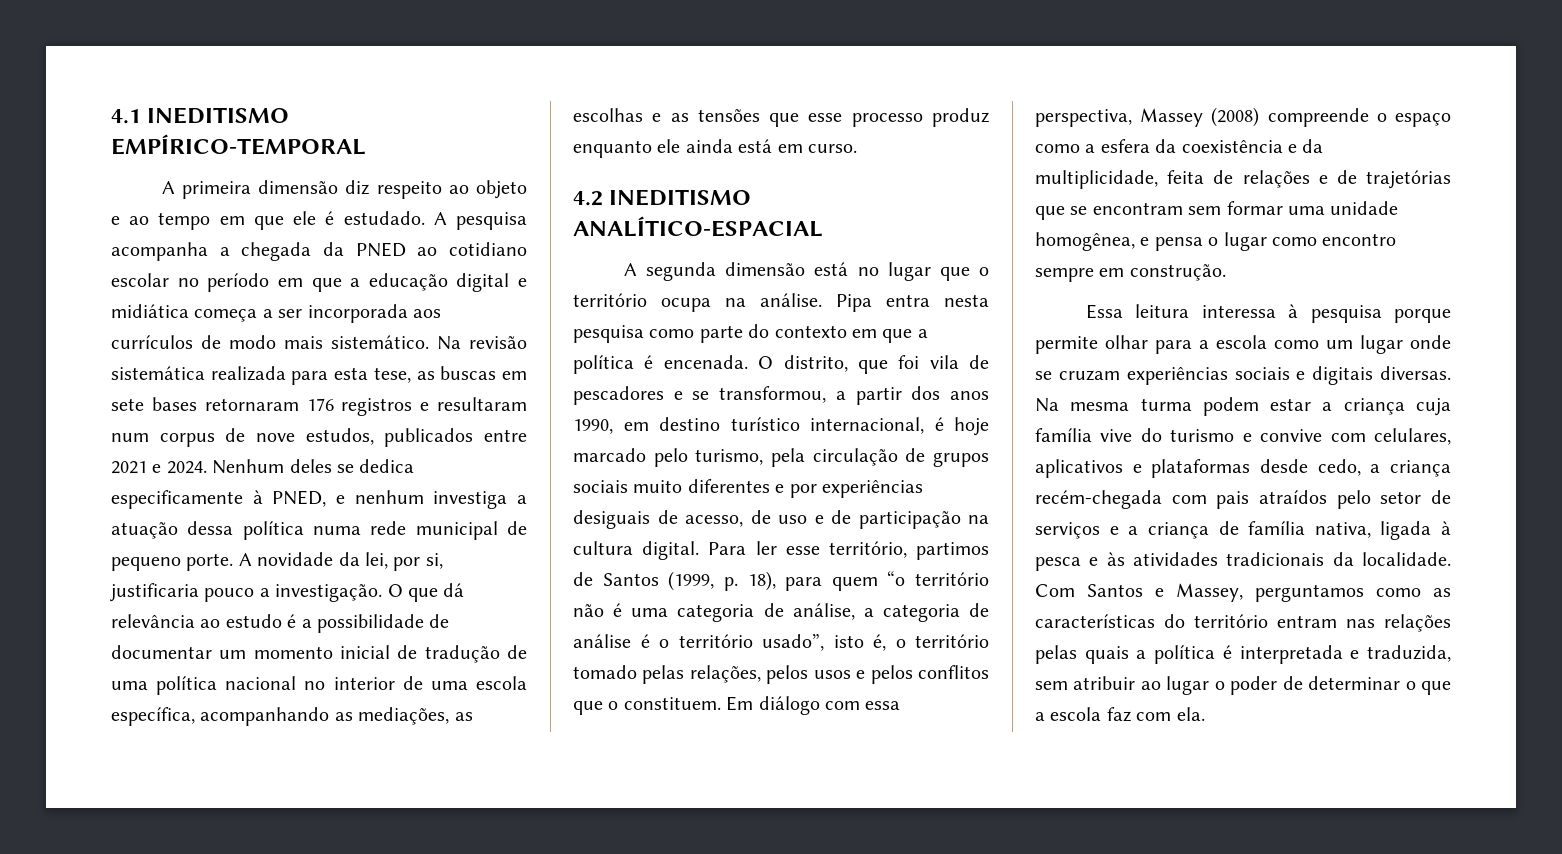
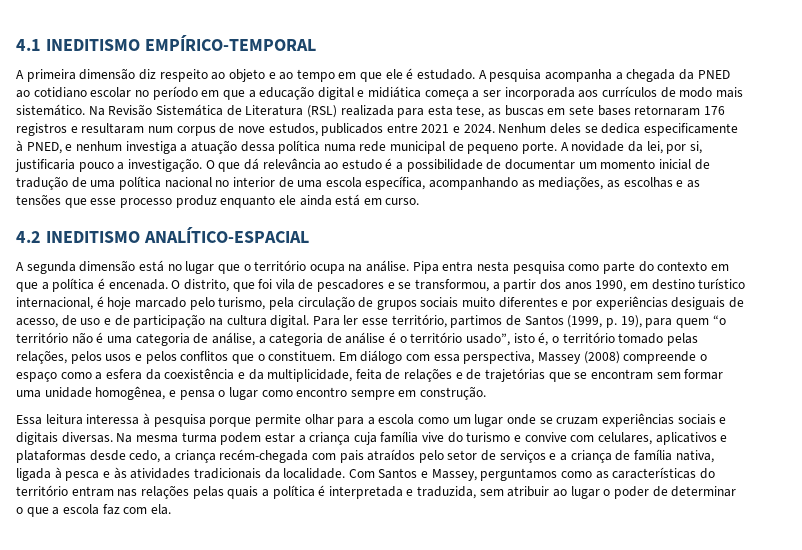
[469,336,527,349] [111,366,205,380] revisão sistemática -> [108,104,337,118] Revisão Sistemática de Literatura (RSL)
[747,571,776,591] 18), -> [620,315,642,328] 19),

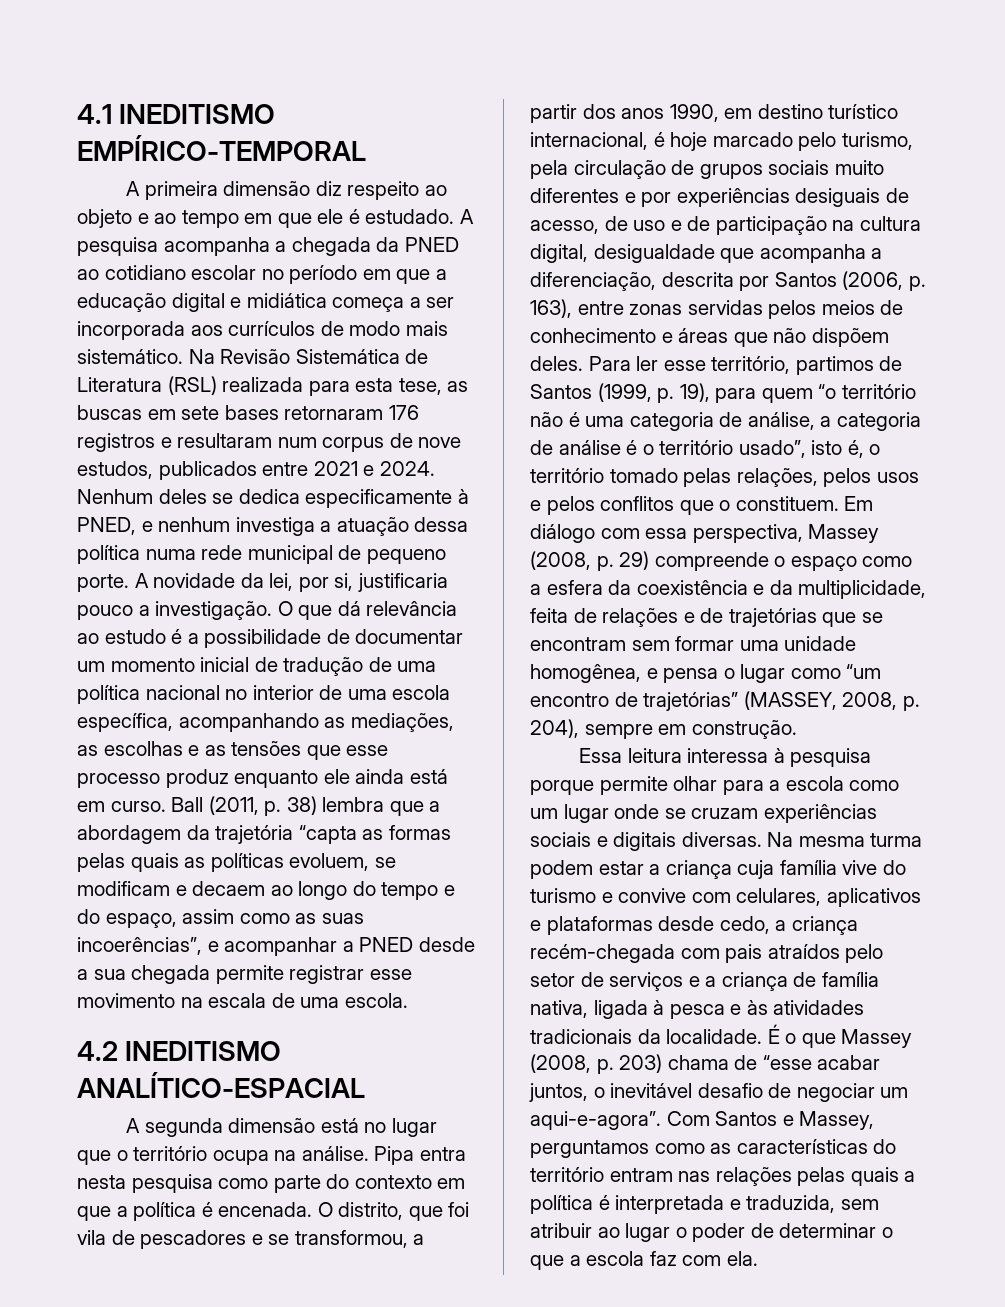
(420, 201) none -> [171,796,441,816] [77,825,451,844] [77,853,396,872] [77,881,455,900] [77,909,364,928] [77,937,475,956] [77,965,412,984] [77,993,408,1008] Ball (2011, p. 38) lembra que a abordagem da trajetória “capta as formas pelas quais as políticas evoluem, se modificam e decaem ao longo do tempo e do espaço, assim como as suas incoerências”, e acompanhar a PNED desde a sua chegada permite registrar esse movimento na escala de uma escola.
[270,315,310,328] digital. -> [530,244,883,263] [530,271,926,291] [530,299,904,319] [530,328,889,347] [530,356,583,371] digital, desigualdade que acompanha a diferenciação, descrita por Santos (2006, p. 163), entre zonas servidas pelos meios de conhecimento e áreas que não dispõem deles.
[583,351,620,364] (2008) -> [530,551,650,571] (2008, p. 29)
[296,387,348,397] encontro -> [846,664,882,679] [530,691,920,711] [530,719,579,738] “um encontro de trajetórias” (MASSEY, 2008, p. 204),
(346, 473) none -> [767,1024,913,1048] [530,1054,881,1074] [529,1083,909,1102] [530,1111,661,1130] É o que Massey (2008, p. 203) chama de “esse acabar juntos, o inevitável desafio de negociar um aqui-e-agora”.

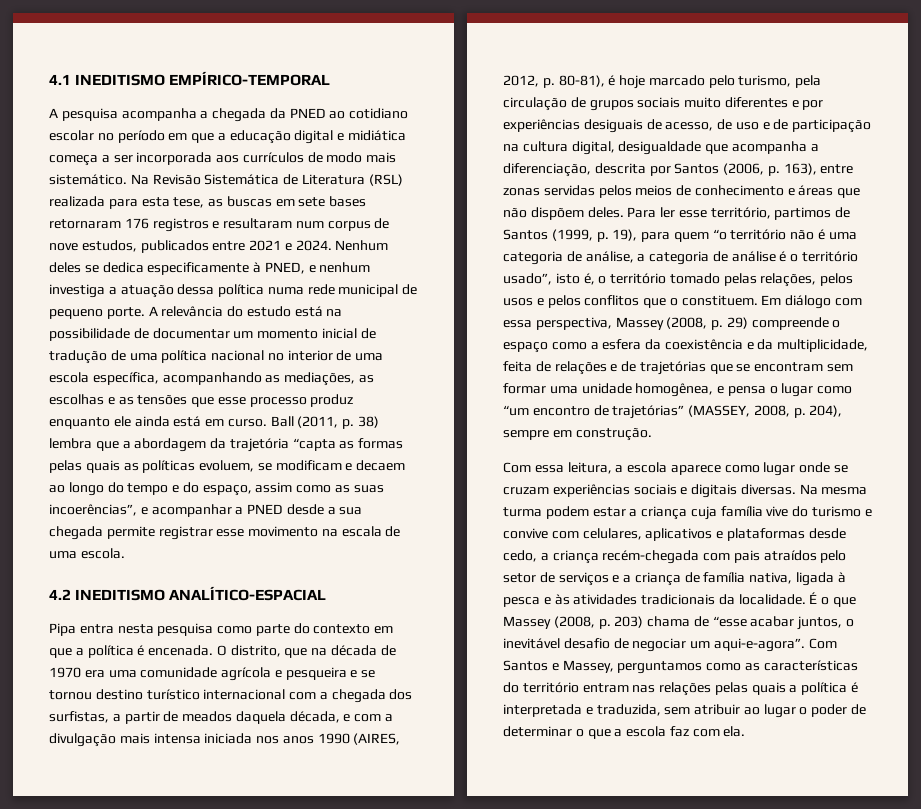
[144,181,447,200] [77,209,474,228] primeira dimensão diz respeito ao objeto e ao tempo em que ele é estudado. A -> (58, 113) none
[153,573,448,592] [77,601,458,620] [77,629,199,644] novidade da lei, por si, justificaria pouco a investigação. O que dá relevância ao estudo é a -> [161,306,343,317] relevância do estudo está na
[126,1118,437,1137] [77,1146,369,1165] A segunda dimensão está no lugar que o território ocupa na análise. -> (327, 593) none
[448,1202,470,1217] [77,1230,425,1249] [530,104,899,123] [530,132,648,150] foi vila de pescadores e se transformou, a partir dos anos 1990, em destino turístico internacional, -> [311,645,396,656] [49,667,376,681] [49,689,413,703] [49,711,394,724] [49,733,401,747] [503,75,605,88] na década de 1970 era uma comunidade agrícola e pesqueira e se tornou destino turístico internacional com a chegada dos surfistas, a partir de meados daquela década, e com a divulgação mais intensa iniciada nos anos 1990 (AIRES, 2012, p. 80-81),
[579,748,872,767] [530,776,900,795] [530,808,558,819] Essa leitura interessa à pesquisa porque permite olhar para a escola como um -> [503,462,760,475] Com essa leitura, a escola aparece como

